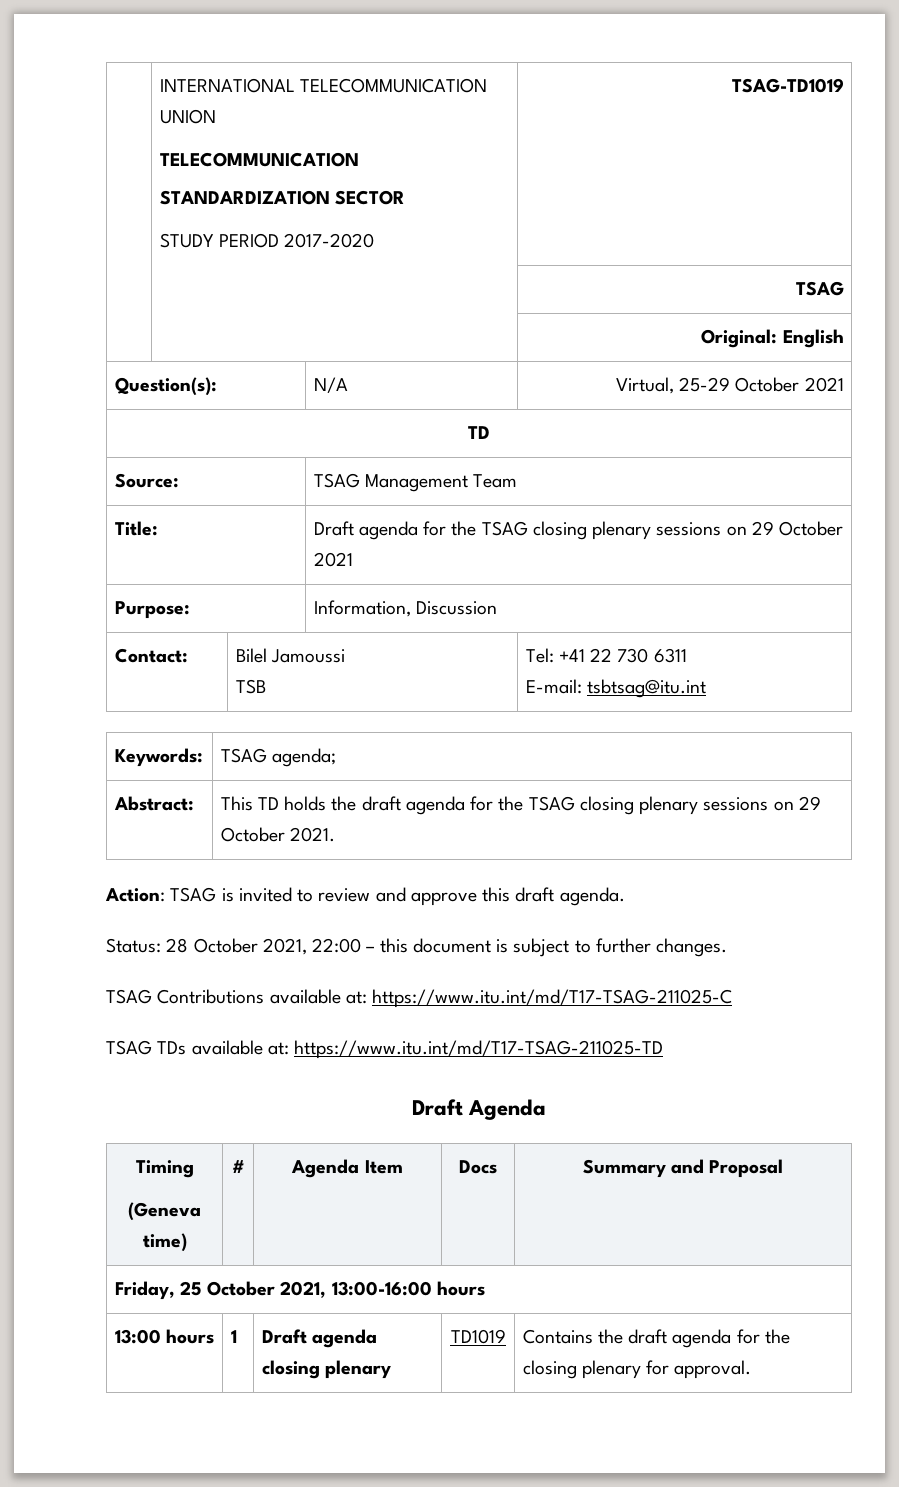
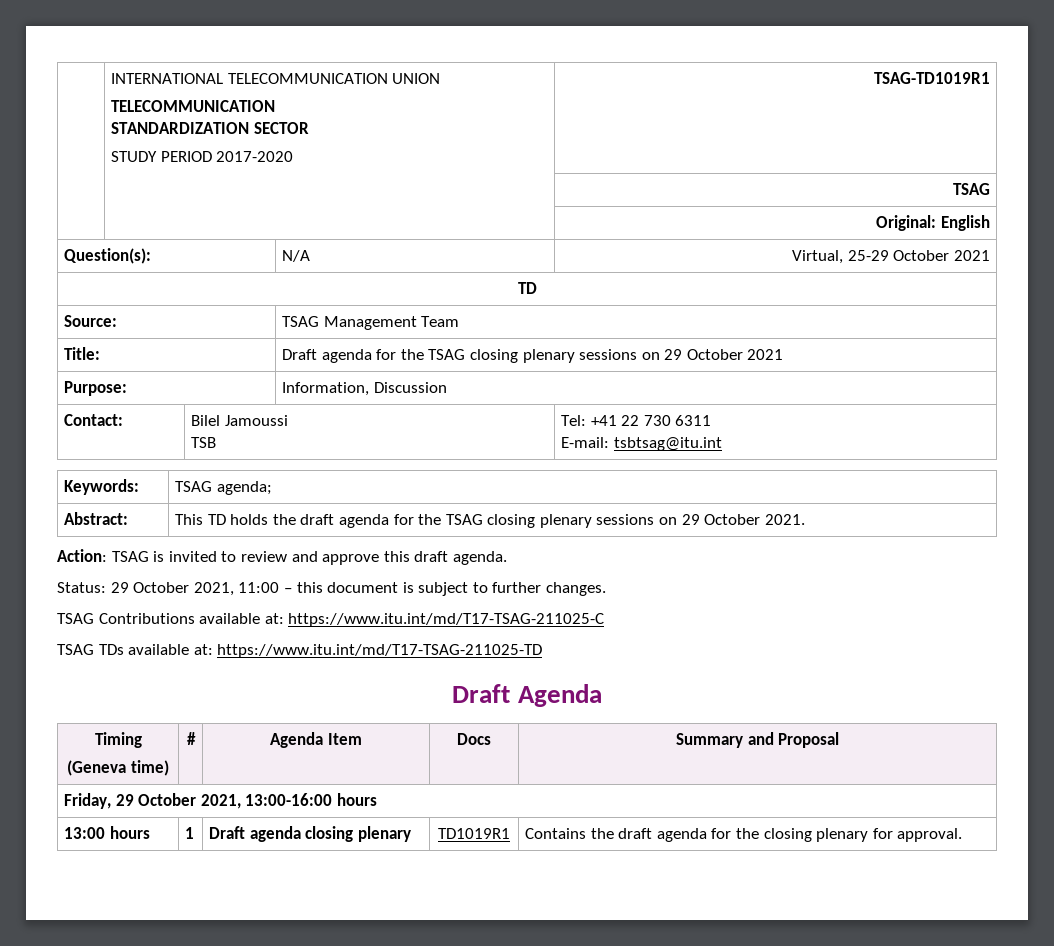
[731,78,844,93] TSAG-TD1019 -> [874,72,991,84] TSAG-TD1019R1
[166,938,362,955] 28 October 2021, 22:00 -> [110,582,280,596] 29 October 2021, 11:00
[179,1281,202,1296] 25 -> [115,794,134,806] 29
[450,1329,506,1344] TD1019 -> [438,828,510,839] TD1019R1

